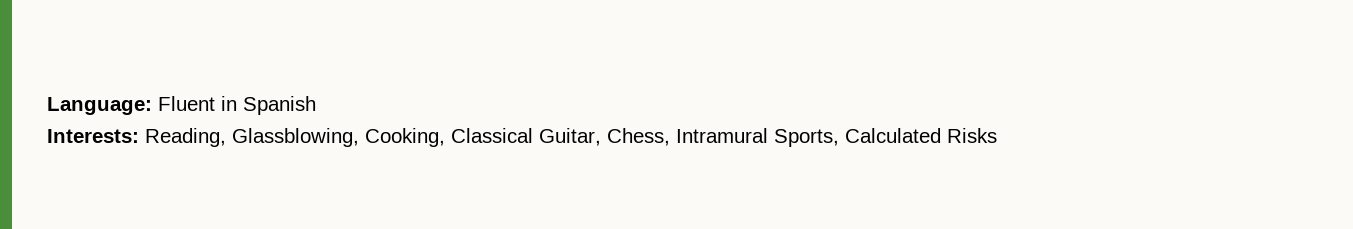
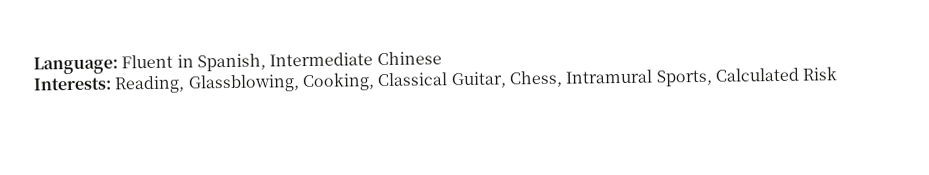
[243,96,316,115] Spanish -> [196,51,442,72] Spanish, Intermediate Chinese
[947,128,997,143] Risks -> [802,66,838,81] Risk

